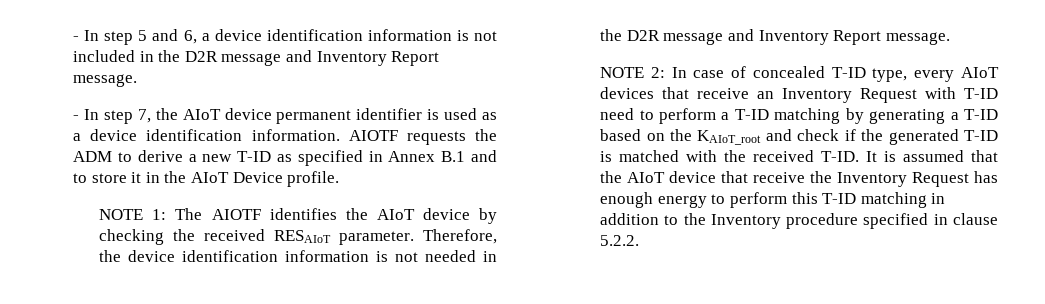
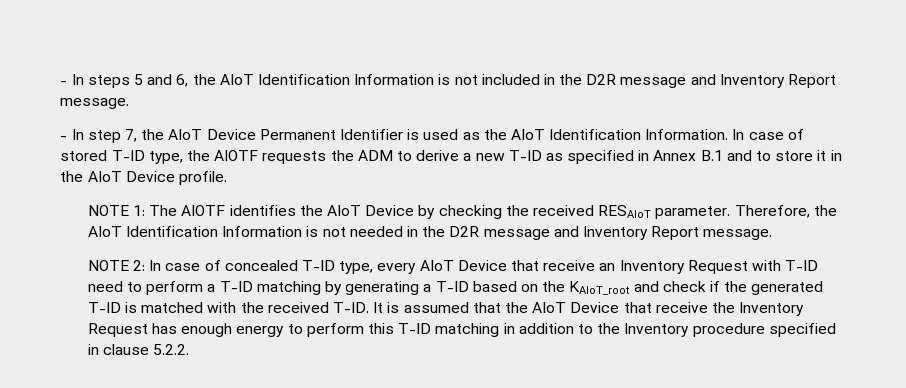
[73,30,134,45] - In step -> [60,74,130,88] - In steps
[201,29,452,41] a device identification information -> [192,74,435,85] the AIoT Identification Information
[224,108,497,124] [73,129,340,141] device permanent identifier is used as a device identification information. -> [206,129,804,140] [60,150,211,164] Device Permanent Identifier is used as the AIoT Identification Information. In case of stored T-ID type, the
[422,208,470,220] device -> [365,205,415,216] Device
[128,250,370,262] device identification information -> [87,226,303,237] AIoT Identification Information
[600,87,655,99] devices -> [457,260,507,271] Device
[669,171,717,183] device -> [570,302,620,313] Device

